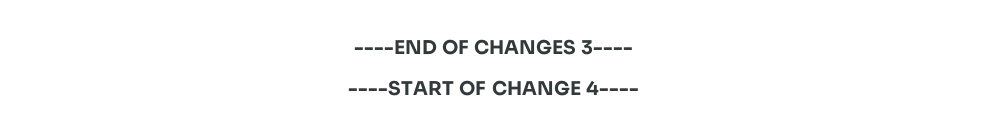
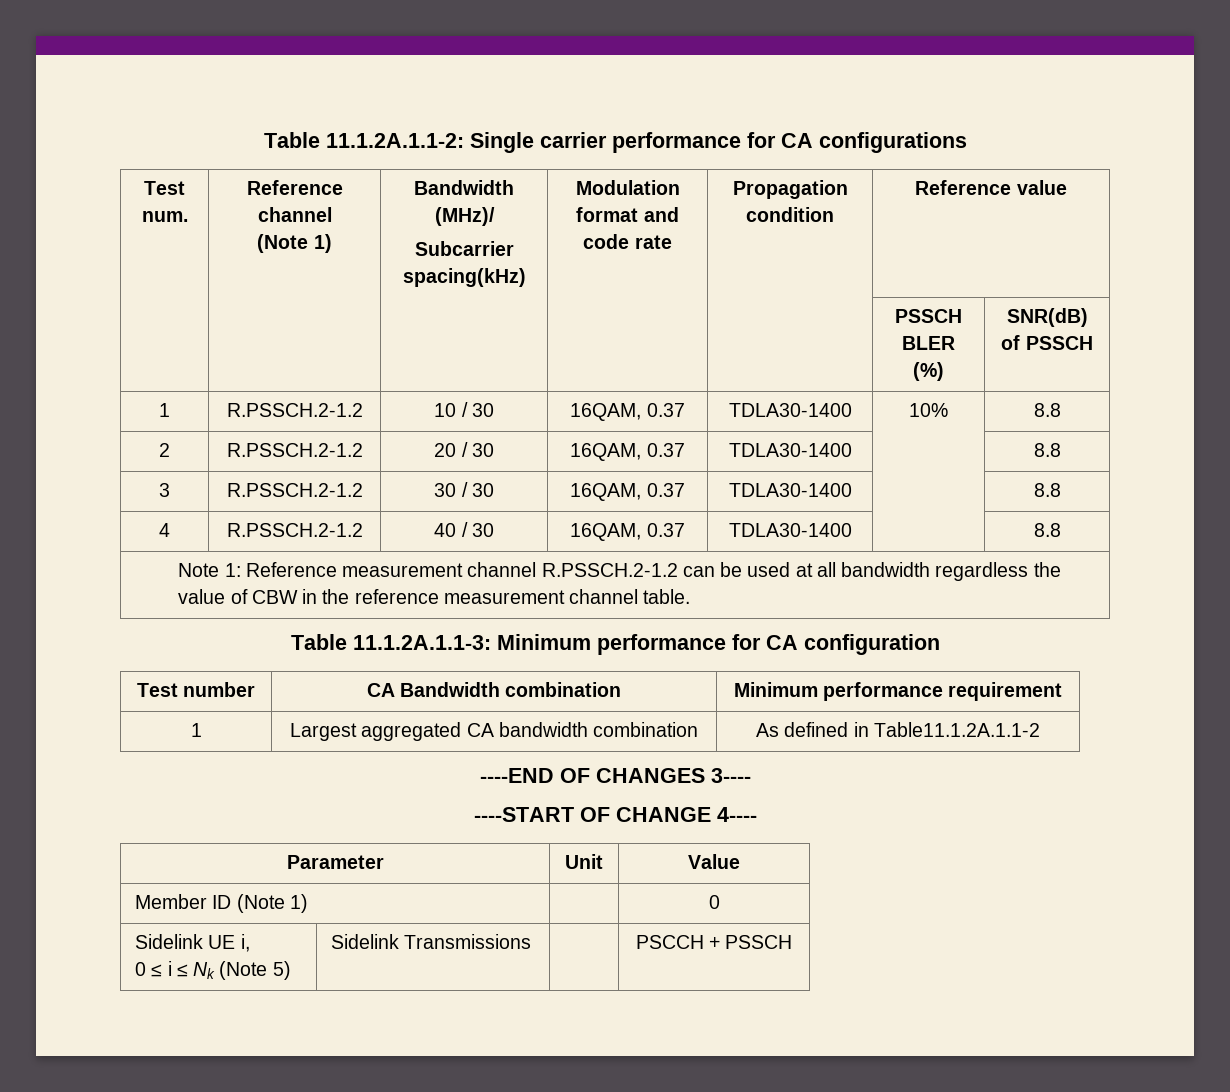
(353, 47) none -> [263,132,967,153] [144,181,185,195] [141,211,188,222] [246,180,343,195] [257,207,332,222] [257,234,332,253] [414,180,514,195] [434,207,495,226] [414,241,514,256] [402,268,526,287] [575,180,680,195] [576,207,679,222] [583,234,672,249] [732,180,848,199] [746,207,834,222] [915,180,1067,195] [895,309,962,323] [902,336,955,350] [913,362,944,381] [1006,308,1088,327] [1001,335,1093,350] [159,403,170,417] [226,403,363,417] [434,402,494,417] [570,403,685,421] [728,403,852,417] [909,403,948,417] [1033,403,1061,417] [159,443,170,457] [226,443,363,457] [434,442,494,457] [570,443,685,461] [728,443,852,457] [1033,443,1061,457] [159,483,170,497] [226,483,363,497] [434,482,494,497] [570,483,685,501] [728,483,852,497] [1033,483,1061,497] [159,523,170,537] [226,523,363,537] [434,522,494,537] [570,523,685,541] [728,523,852,537] [1033,523,1061,537] [178,562,1061,581] [178,589,691,604] [290,634,940,655] [136,682,256,697] [366,682,622,697] [733,682,1063,701] [190,723,202,737] [289,722,699,741] [756,722,1040,737] Table 11.1.2A.1.1-2: Single carrier performance for CA configurations // Test num. | Reference channel // (Note 1) | Bandwidth (MHz)/ // Subcarrier spacing(kHz) | Modulation format and code rate | Propagation condition | Reference value // | | | | | PSSCH BLER (%) | SNR(dB) of PSSCH // 1 | R.PSSCH.2-1.2 | 10 / 30 | 16QAM, 0.37 | TDLA30-1400 | 10% | 8.8 // 2 | R.PSSCH.2-1.2 | 20 / 30 | 16QAM, 0.37 | TDLA30-1400 | | 8.8 // 3 | R.PSSCH.2-1.2 | 30 / 30 | 16QAM, 0.37 | TDLA30-1400 | | 8.8 // 4 | R.PSSCH.2-1.2 | 40 / 30 | 16QAM, 0.37 | TDLA30-1400 | | 8.8 // Note 1: Reference measurement channel R.PSSCH.2-1.2 can be used at all bandwidth regardless the value of CBW in the reference measurement channel table. // Table 11.1.2A.1.1-3: Minimum performance for CA configuration // Test number | CA Bandwidth combination | Minimum performance requirement // 1 | Largest aggregated CA bandwidth combination | As defined in Table11.1.2A.1.1-2 //
(639, 87) none -> [286,855,384,869] [565,854,603,869] [688,854,740,869] [135,894,308,913] [708,895,720,909] [135,934,250,952] [135,961,291,980] [331,934,532,949] [635,935,793,949] // Parameter | Unit | Value // Member ID (Note 1) | | 0 // Sidelink UE i, // 0 ≤ i ≤ Nk (Note 5) | Sidelink Transmissions | | PSCCH + PSSCH

